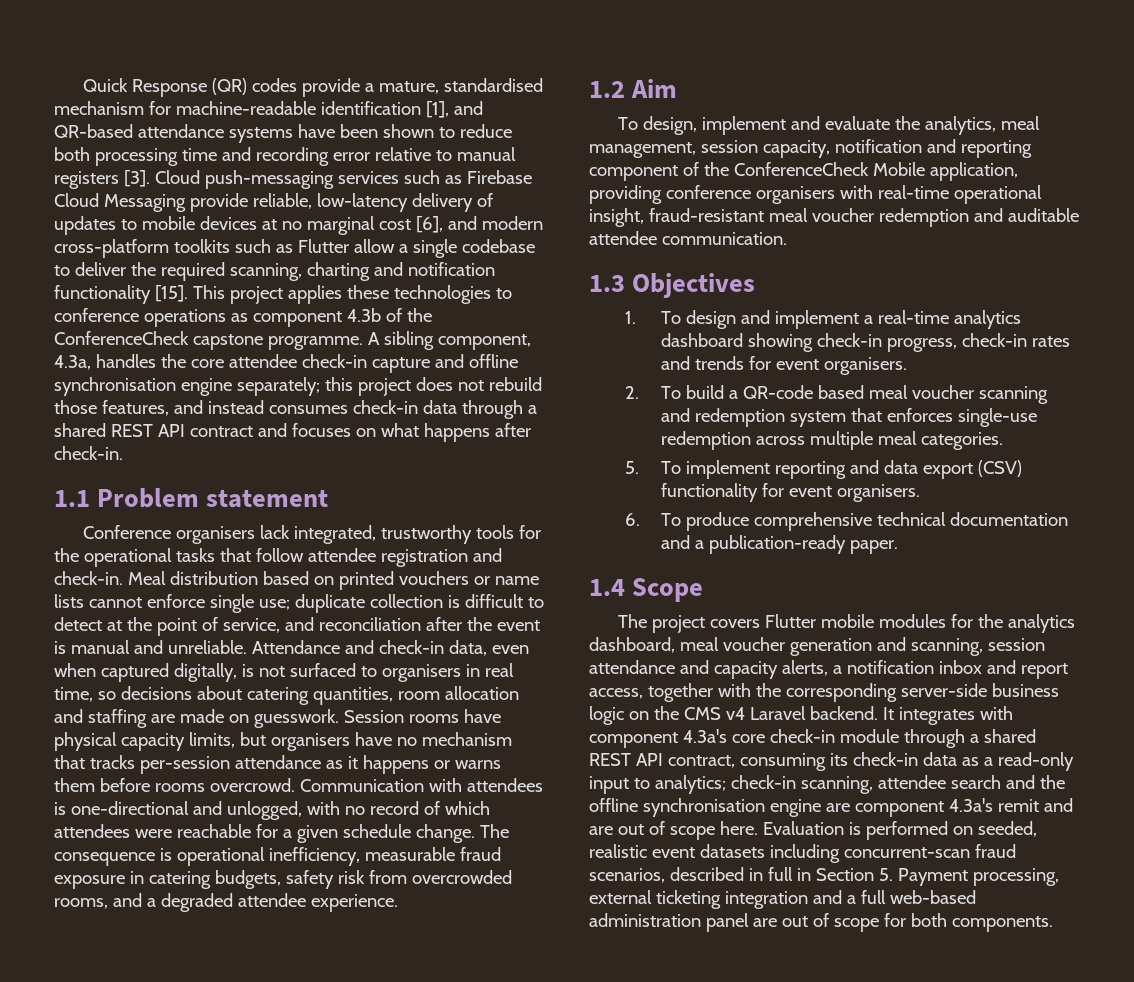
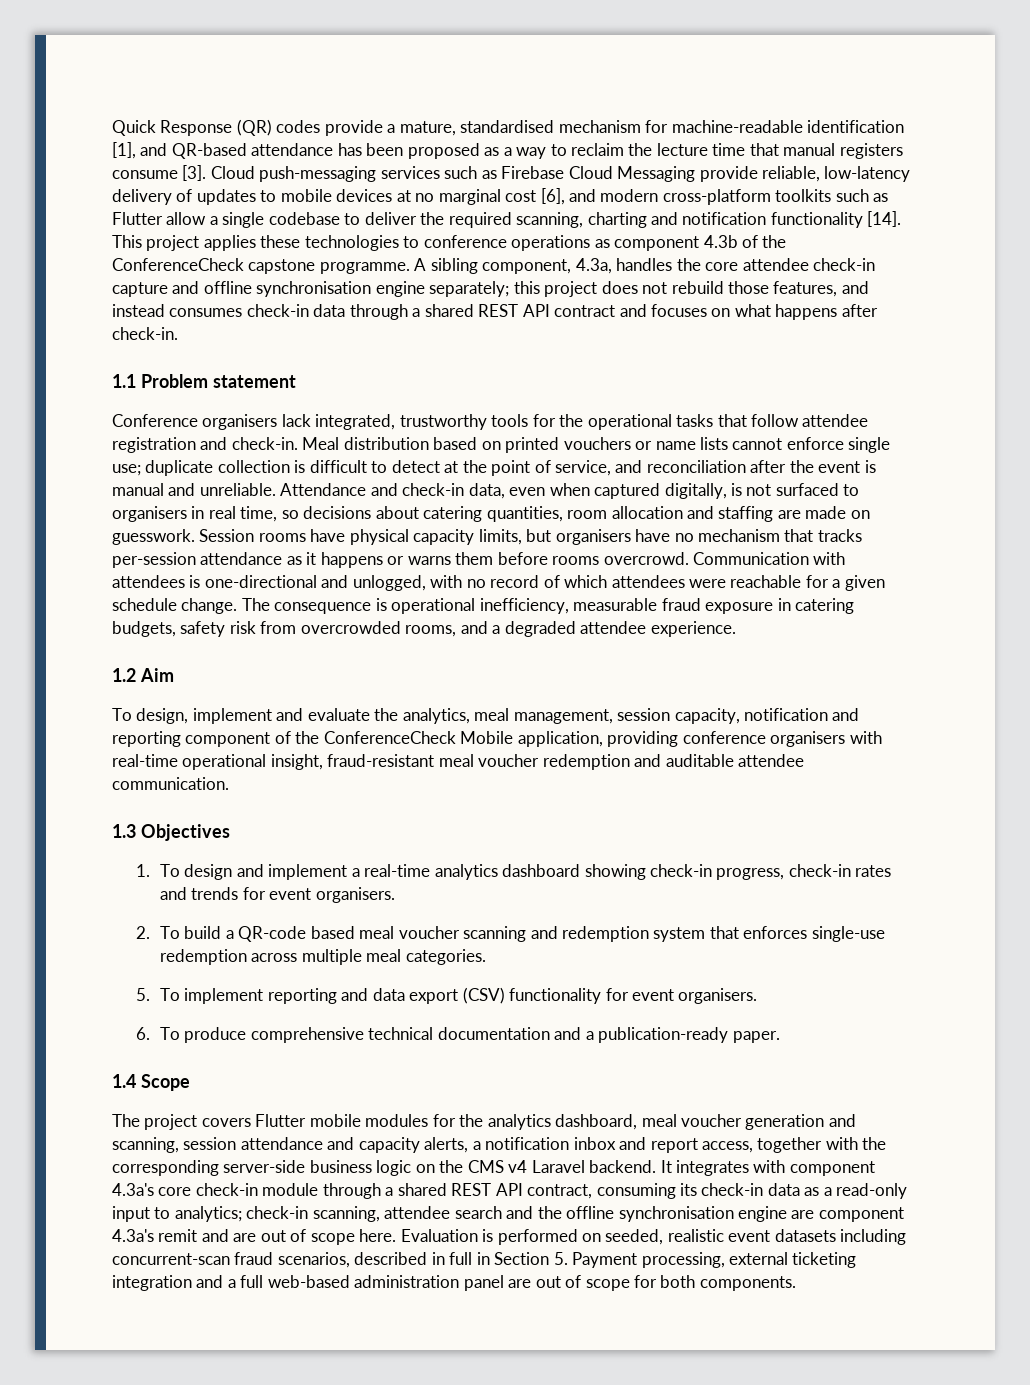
[228,124,512,143] [54,147,452,166] systems have been shown to reduce both processing time and recording error relative to -> [337,143,779,159] has been proposed as a way to reclaim the lecture time that
(119, 180) none -> [112,170,178,179] consume
[154,285,188,302] [15]. -> [867,211,902,227] [14].

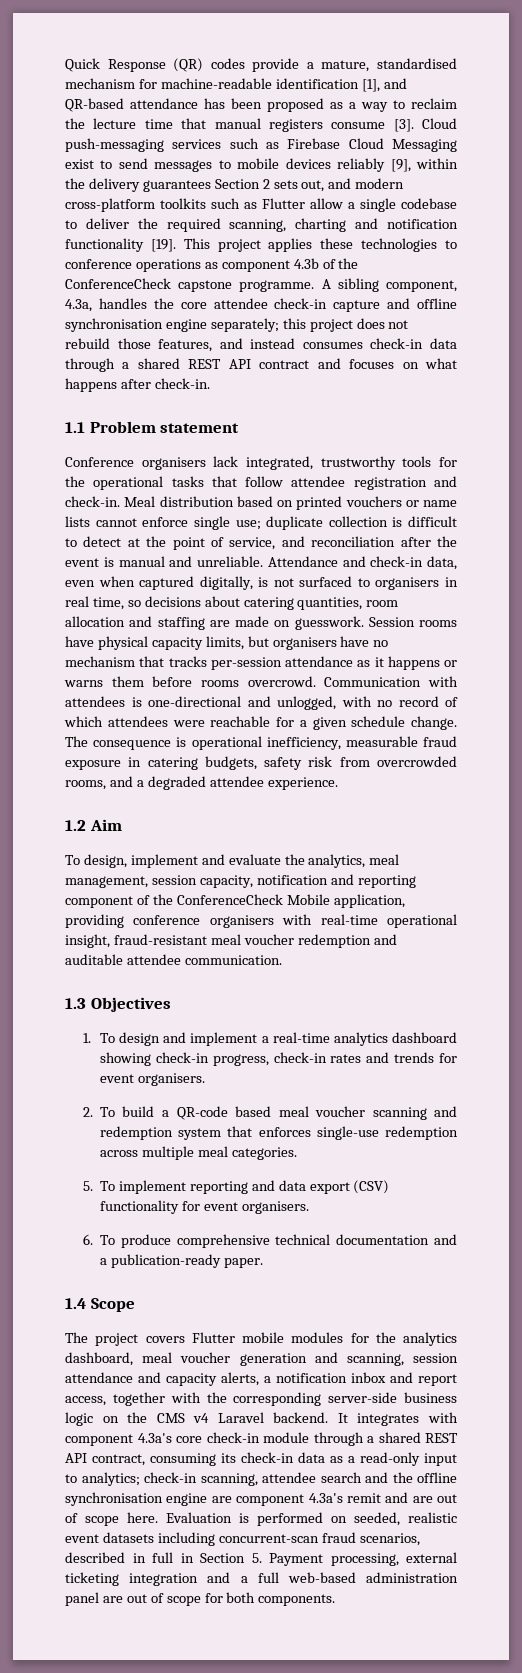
[699,166,911,182] [112,188,565,205] provide reliable, low-latency delivery of updates to mobile devices at no marginal cost [6], -> [65,158,459,172] [65,178,325,192] exist to send messages to mobile devices reliably [9], within the delivery guarantees Section 2 sets out,
[867,211,902,227] [14]. -> [150,239,176,252] [19].

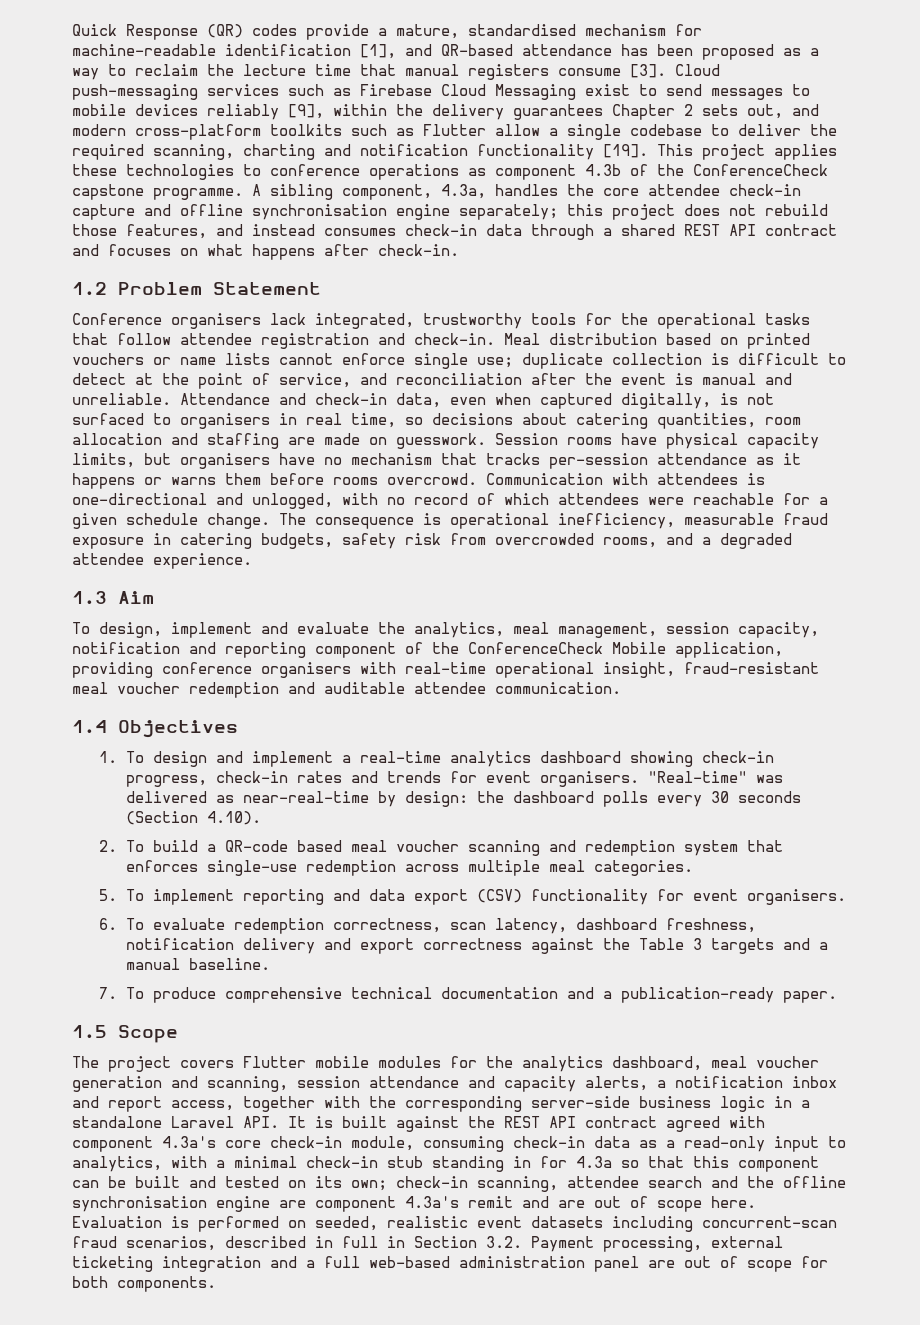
[214,179,260,189] Section -> [612,104,675,120] Chapter
[65,421,240,433] 1.1 Problem statement -> [72,282,321,295] 1.2 Problem Statement
[65,820,86,831] 1.2 -> [72,591,107,604] 1.3
[65,998,86,1009] 1.3 -> [72,720,107,733] 1.4
(205, 1079) none -> [647,771,783,783] [125,791,801,807] [125,811,261,825] "Real-time" was delivered as near-real-time by design: the dashboard polls every 30 seconds (Section 4.10).
(115, 1240) none -> [152,918,756,934] [125,938,828,954] [125,958,270,970] [98,987,144,999] evaluate redemption correctness, scan latency, dashboard freshness, notification delivery and export correctness against the Table 3 targets and a manual baseline. // 7. To
[65,1298,86,1309] 1.4 -> [72,1025,107,1038] 1.5
[102,1412,420,1426] on the CMS v4 Laravel backend. It integrates -> [774,1096,810,1108] [72,1116,720,1132] in a standalone Laravel API. It is built against the REST API contract agreed
[263,1432,458,1446] [65,1453,236,1466] module through a shared REST API contract, consuming its -> [351,1136,504,1152] module, consuming
[81,1472,140,1486] analytics; -> [72,1156,819,1172] [72,1176,387,1191] analytics, with a minimal check-in stub standing in for 4.3a so that this component can be built and tested on its own;
[251,1553,262,1563] 5. -> [486,1236,522,1248] 3.2.

